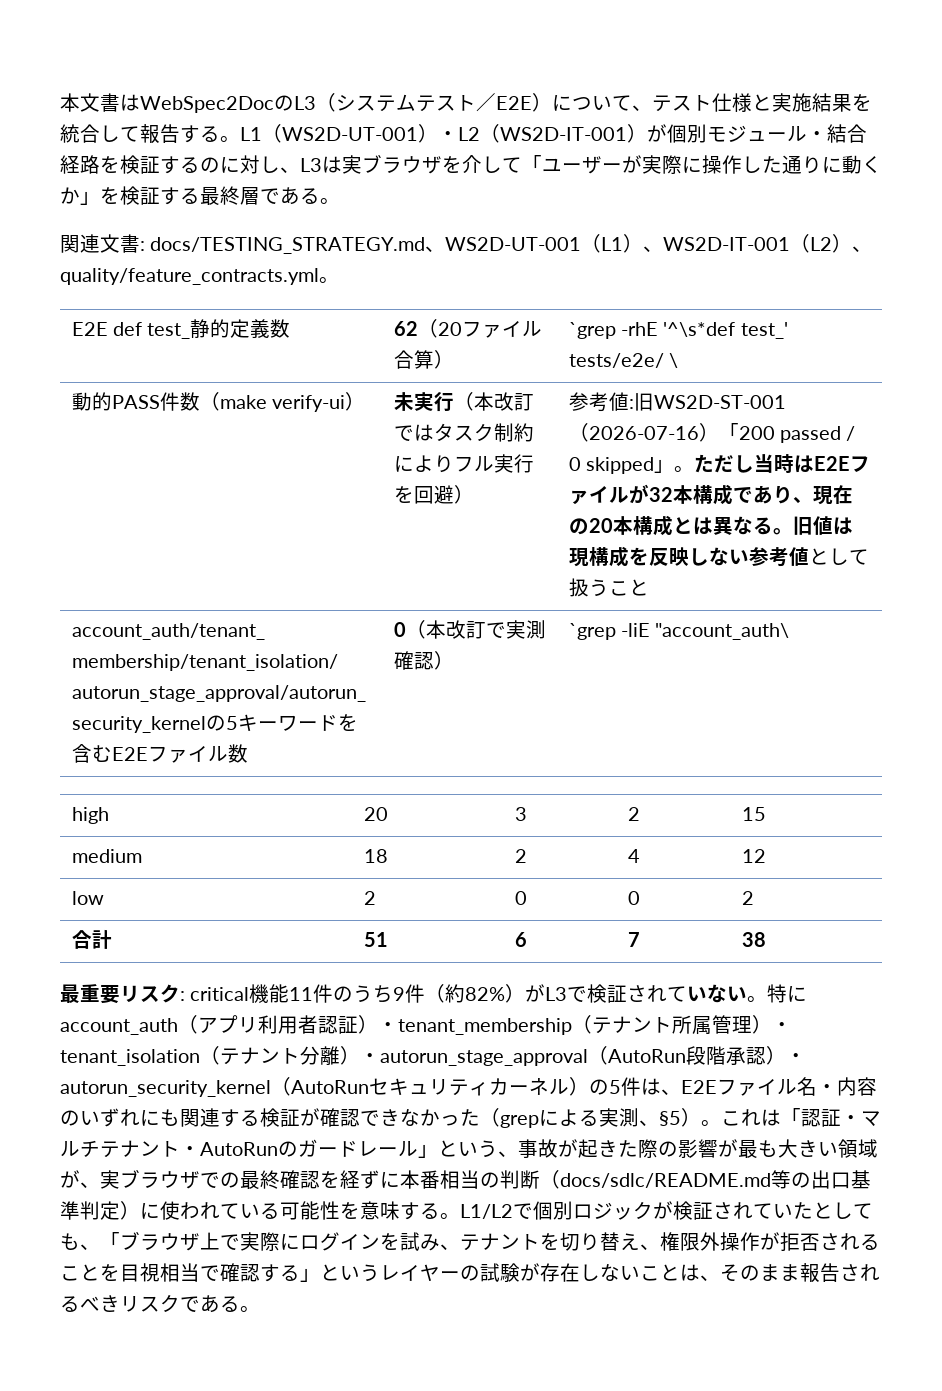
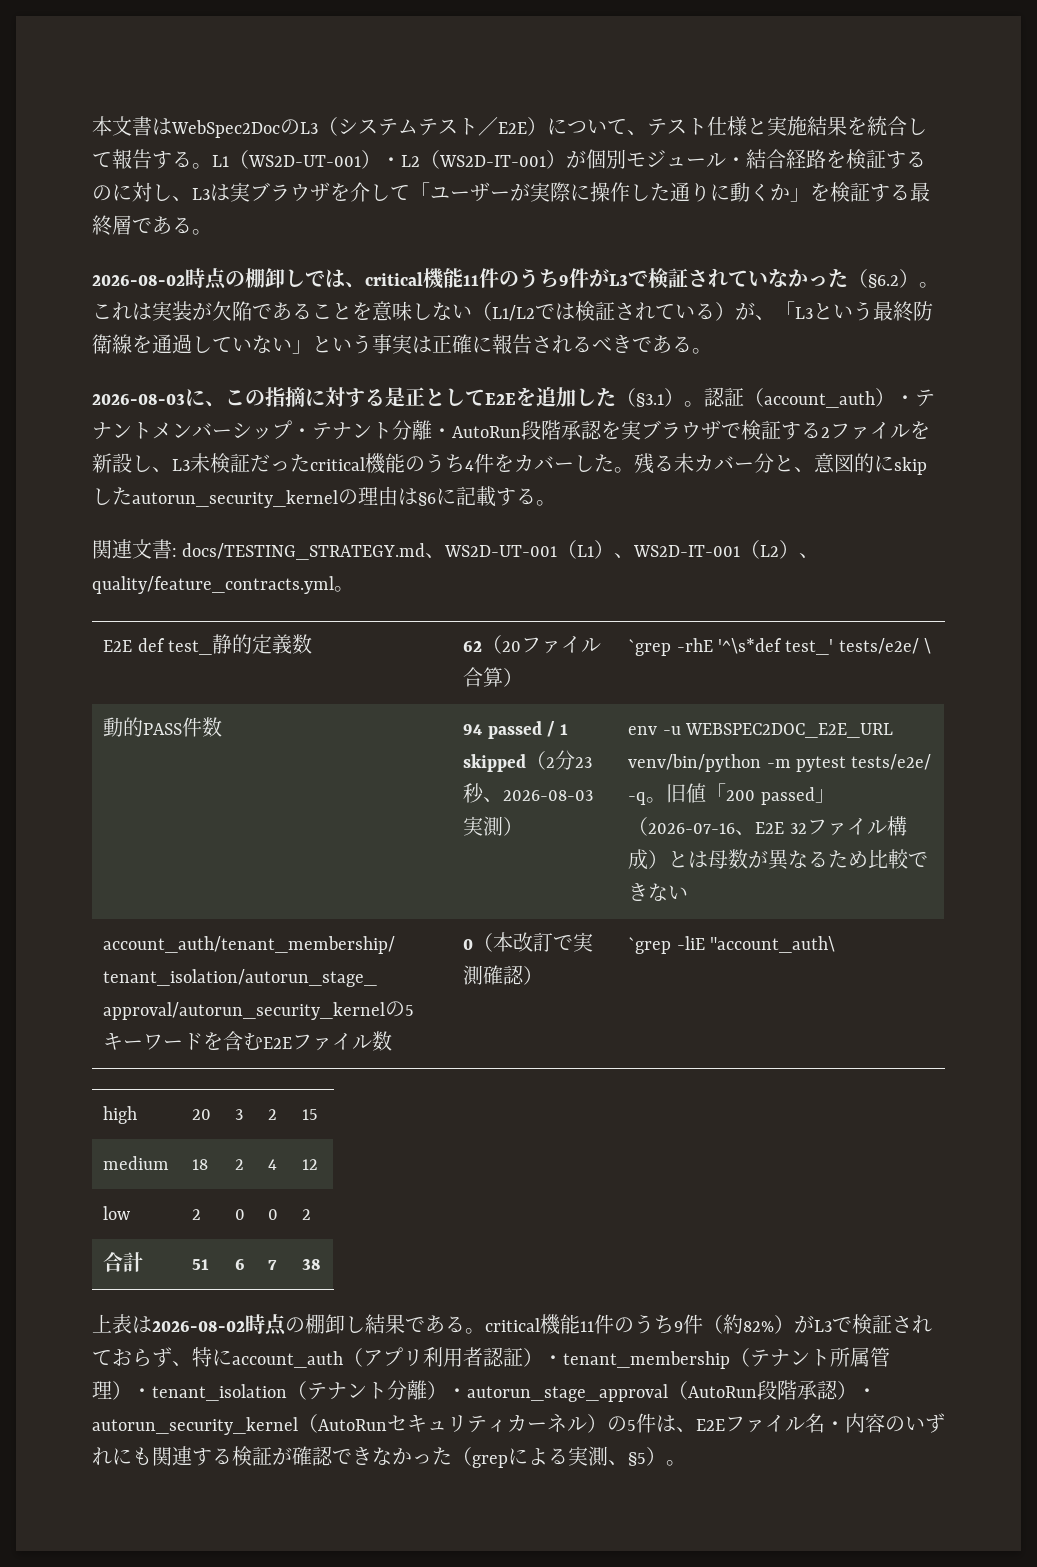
(340, 201) none -> [92,268,939,290] [92,301,933,322] [92,334,712,354] [92,387,935,408] [92,420,930,440] [92,453,927,475] [92,486,556,508] // 2026-08-02時点の棚卸しでは、critical機能11件のうち9件がL3で検証されていなかった（§6.2）。これは実装が欠陥であることを意味しない（L1/L2では検証されている）が、「L3という最終防衛線を通過していない」という事実は正確に報告されるべきである。 // 2026-08-03に、この指摘に対する是正としてE2Eを追加した（§3.1）。認証（account_auth）・テナントメンバーシップ・テナント分離・AutoRun段階承認を実ブラウザで検証する2ファイルを新設し、L3未検証だったcritical機能のうち4件をカバーした。残る未カバー分と、意図的にskipしたautorun_security_kernelの理由は§6に記載する。
[199,392,366,412] [393,392,534,412] [393,423,534,442] [393,454,534,473] [393,485,474,504] [568,392,786,412] [568,423,856,443] [568,454,871,474] [568,484,853,505] [568,515,853,536] [568,546,869,567] [568,578,649,597] （make verify-ui） | 未実行（本改訂ではタスク制約によりフル実行を回避） | 参考値:旧WS2D-ST-001（2026-07-16）「200 passed / 0 skipped」。ただし当時はE2Eファイルが32本構成であり、現在の20本構成とは異なる。旧値は現構成を反映しない参考値として扱うこと -> [463,721,569,739] [463,750,593,772] [463,783,594,803] [463,816,524,836] [628,723,894,738] [628,754,932,772] [628,783,835,805] [628,816,907,836] [628,849,929,870] [628,883,689,901] | 94 passed / 1 skipped（2分23秒、2026-08-03実測） | env -u WEBSPEC2DOC_E2E_URL venv/bin/python -m pytest tests/e2e/ -q。旧値「200 passed」（2026-07-16、E2E 32ファイル構成）とは母数が異なるため比較できない
[60,984,185,1004] 最重要リスク: -> [92,1314,485,1336] 上表は2026-08-02時点の棚卸し結果である。
[687,984,768,1003] いない。 -> [112,1347,192,1367] おらず、
[721,1108,881,1127] [60,1139,878,1159] [60,1169,871,1189] [60,1201,873,1220] [60,1231,880,1252] [60,1263,880,1283] [60,1294,260,1313] これは「認証・マルチテナント・AutoRunのガードレール」という、事故が起きた際の影響が最も大きい領域が、実ブラウザでの最終確認を経ずに本番相当の判断（docs/sdlc/README.md等の出口基準判定）に使われている可能性を意味する。L1/L2で個別ロジックが検証されていたとしても、「ブラウザ上で実際にログインを試み、テナントを切り替え、権限外操作が拒否されることを目視相当で確認する」というレイヤーの試験が存在しないことは、そのまま報告されるべきリスクである。 -> (686, 1463) none

